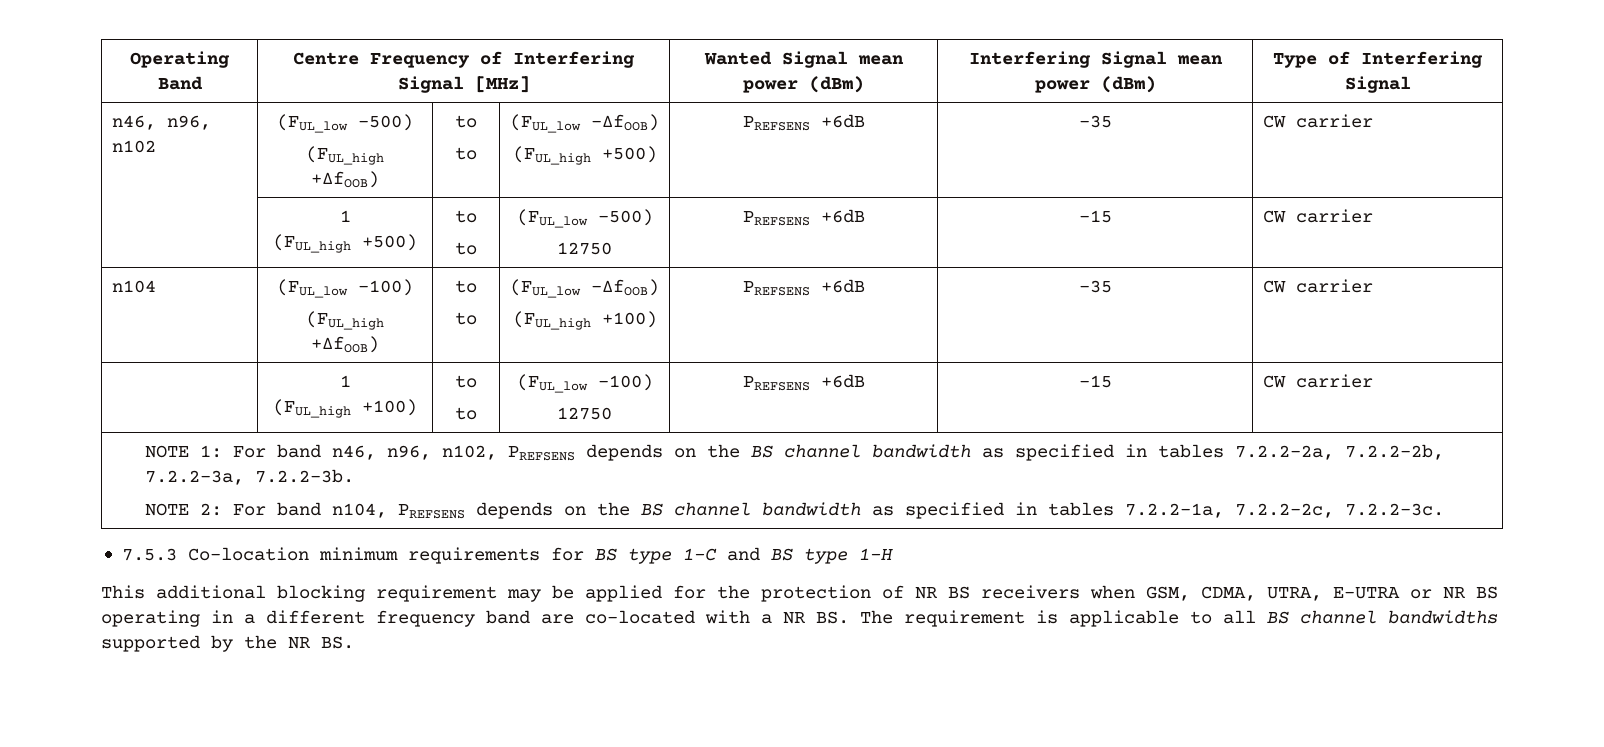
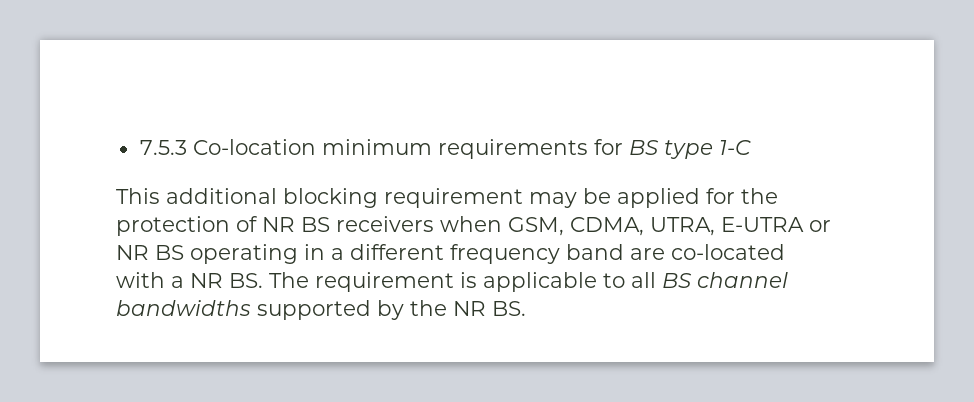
[130,51,230,68] [157,76,203,90] [293,51,635,68] [397,76,530,93] [703,51,904,68] [743,76,864,93] [968,51,1223,68] [1034,76,1156,93] [1273,51,1483,68] [1344,76,1411,93] [111,115,211,130] [111,140,156,153] [277,114,413,133] [306,146,384,165] [311,171,379,188] [455,115,477,128] [455,147,477,160] [510,114,659,133] [512,146,657,165] [742,114,865,131] [1078,115,1112,128] [1262,114,1373,128] [339,210,351,222] [273,234,417,253] [455,210,477,223] [455,242,477,255] [516,209,653,228] [557,242,612,255] [742,209,865,226] [1078,210,1112,223] [1262,209,1373,223] [111,280,156,293] [277,279,413,298] [306,311,384,330] [311,336,379,353] [455,280,477,293] [455,312,477,325] [510,279,659,298] [512,311,657,330] [742,279,865,296] [1078,280,1112,293] [1262,279,1373,293] [339,375,351,387] [273,399,417,418] [455,375,477,388] [455,407,477,420] [516,374,653,393] [557,407,612,420] [742,374,865,391] [1078,375,1112,388] [1262,374,1373,388] [144,444,1444,461] [144,469,354,485] [144,502,1444,519] Operating Band | Centre Frequency of Interfering Signal [MHz] | Wanted Signal mean power (dBm) | Interfering Signal mean power (dBm) | Type of Interfering Signal // n46, n96, n102 | (FUL_low -500) // (FUL_high +ΔfOOB) | to // to | (FUL_low -ΔfOOB) // (FUL_high +500) | PREFSENS +6dB | -35 | CW carrier // | 1 // (FUL_high +500) | to // to | (FUL_low -500) // 12750 | PREFSENS +6dB | -15 | CW carrier // n104 | (FUL_low -100) // (FUL_high +ΔfOOB) | to // to | (FUL_low -ΔfOOB) // (FUL_high +100) | PREFSENS +6dB | -35 | CW carrier // | 1 // (FUL_high +100) | to // to | (FUL_low -100) // 12750 | PREFSENS +6dB | -15 | CW carrier // NOTE 1: For band n46, n96, n102, PREFSENS depends on the BS channel bandwidth as specified in tables 7.2.2-2a, 7.2.2-2b, 7.2.2-3a, 7.2.2-3b. // NOTE 2: For band n104, PREFSENS depends on the BS channel bandwidth as specified in tables 7.2.2-1a, 7.2.2-2c, 7.2.2-3c. // -> (139, 147) none
[726,547,893,564] and BS type 1-H -> (751, 147) none

